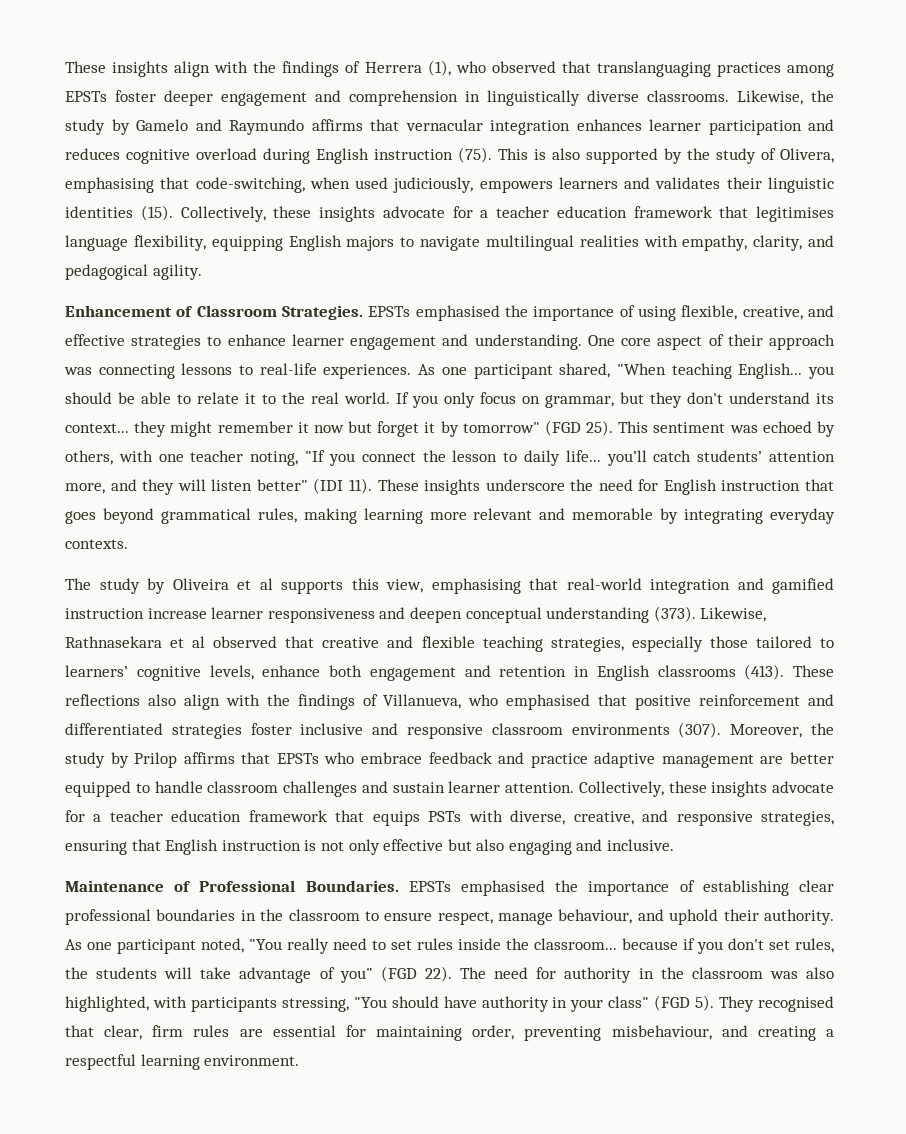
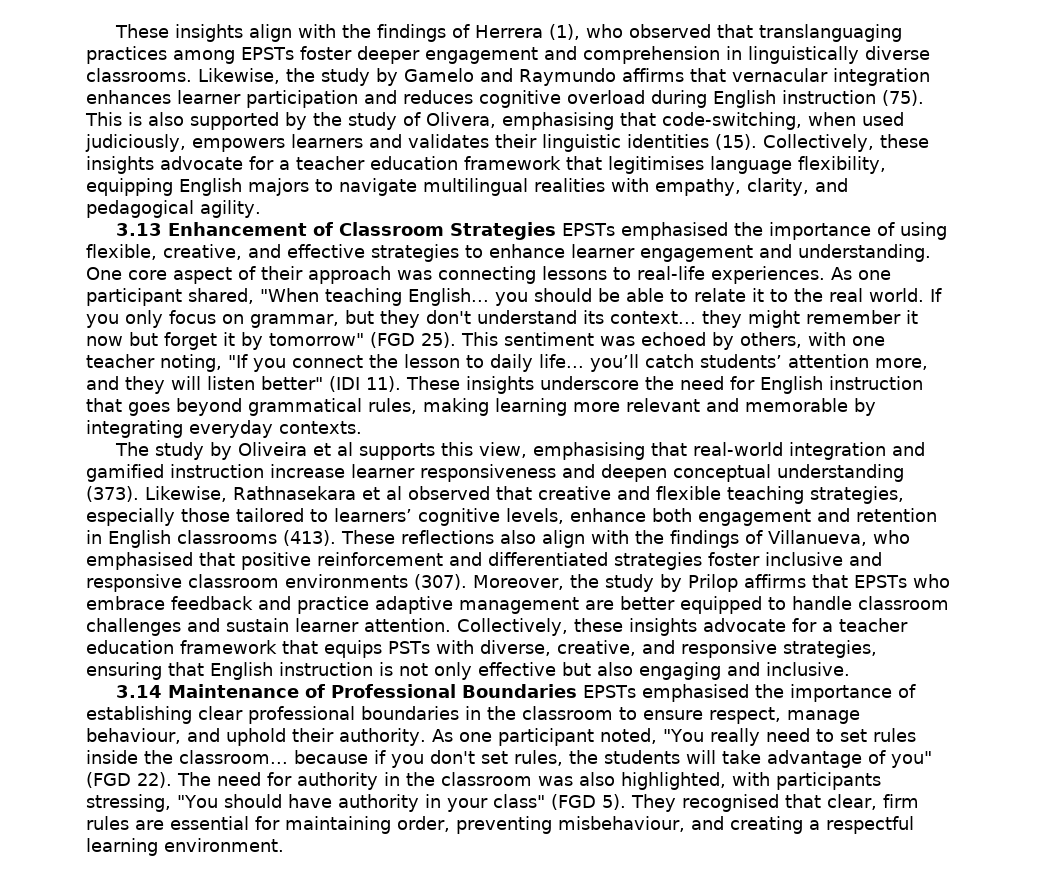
(202, 272) none -> [116,223,163,236] 3.13
[282,305,363,320] Strategies. -> [450,222,557,240] Strategies
(675, 845) none -> [116,685,163,698] 3.14
[305,880,399,892] Boundaries. -> [462,684,578,698] Boundaries

